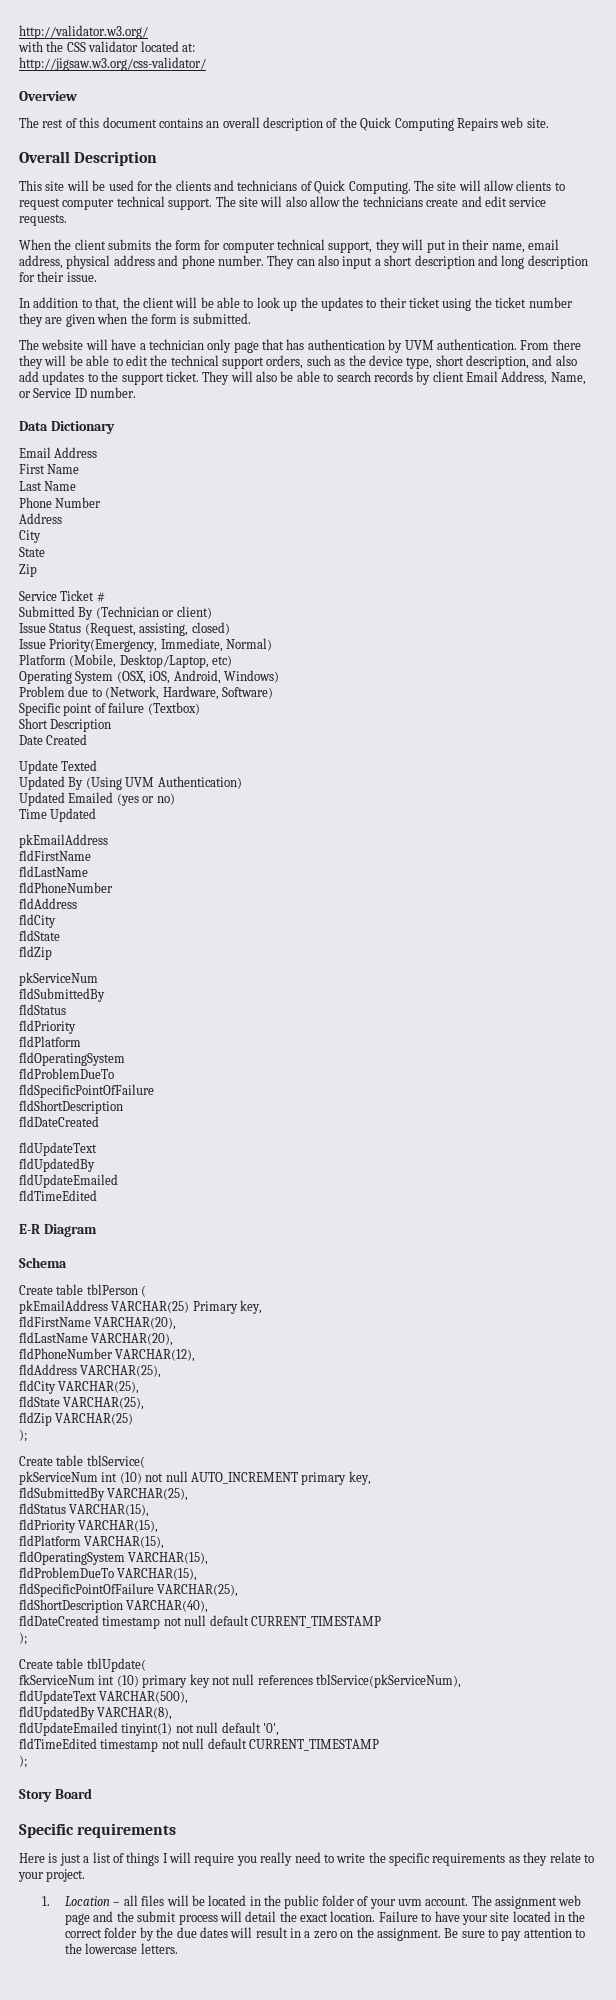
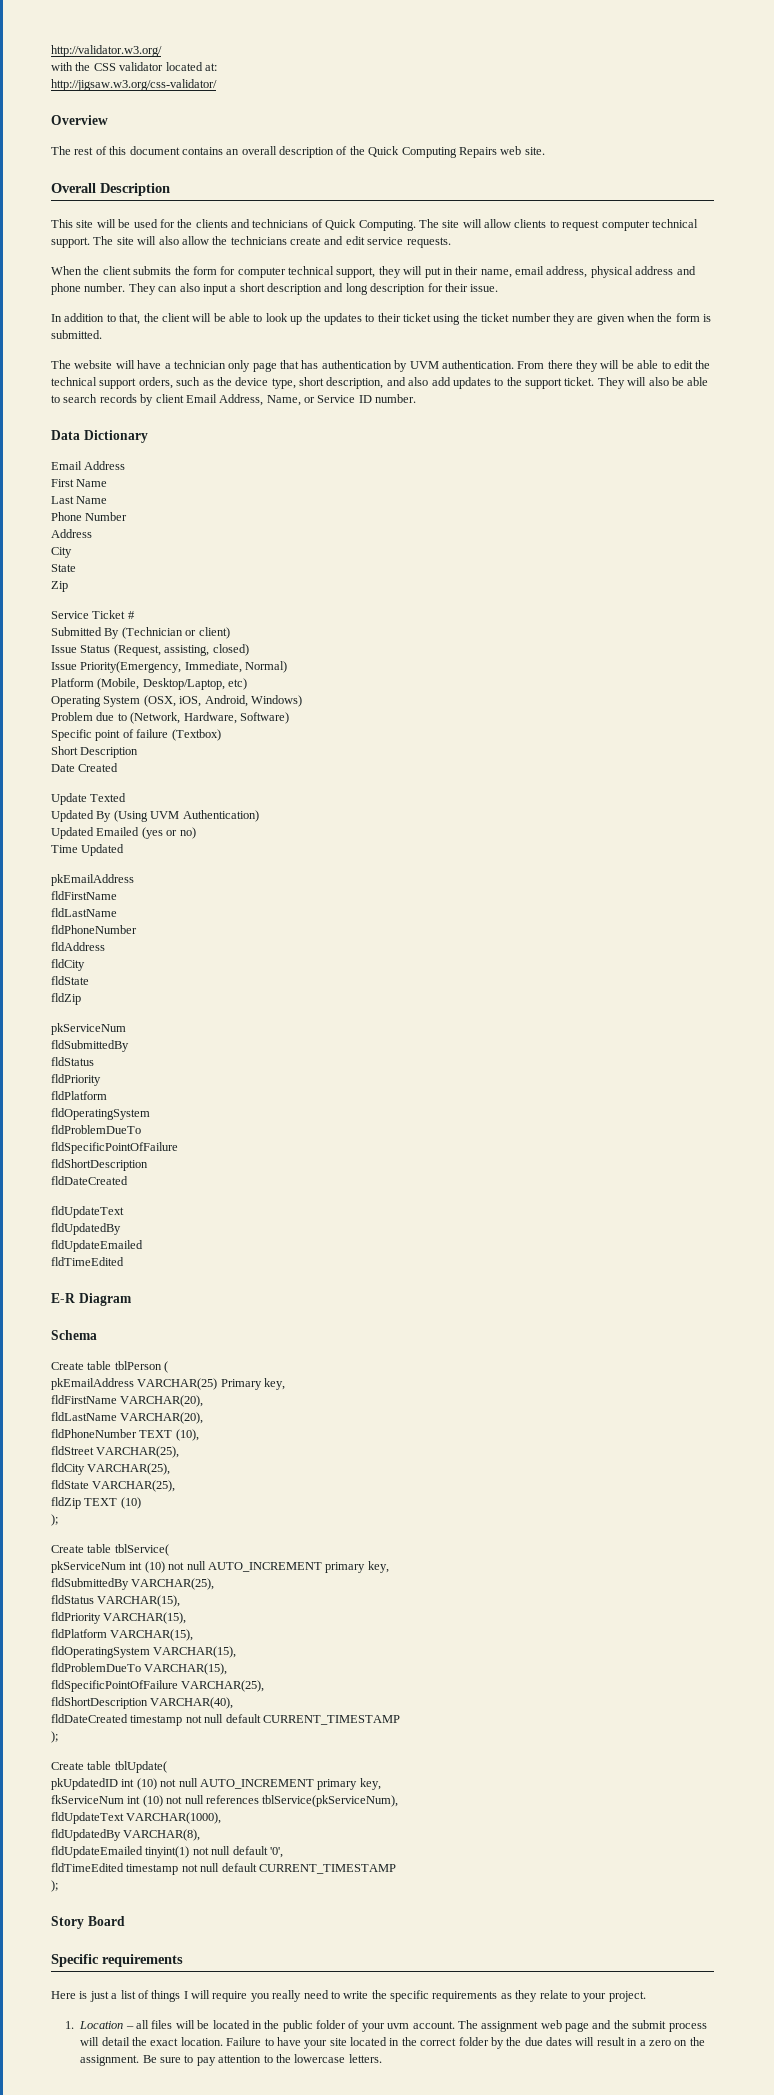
[115,1349,196,1362] [19,1364,77,1375] VARCHAR(12), // fldAddress -> [139,1429,199,1441] [51,1446,94,1455] TEXT (10), // fldStreet
[55,1413,134,1425] VARCHAR(25) -> [84,1497,141,1509] TEXT (10)
(146, 1665) none -> [51,1778,381,1790] // pkUpdatedID int (10) not null AUTO_INCREMENT primary key,
[142,1674,210,1688] primary key -> (163, 1801) none
[99,1691,189,1704] VARCHAR(500), -> [126,1812,222,1824] VARCHAR(1000),

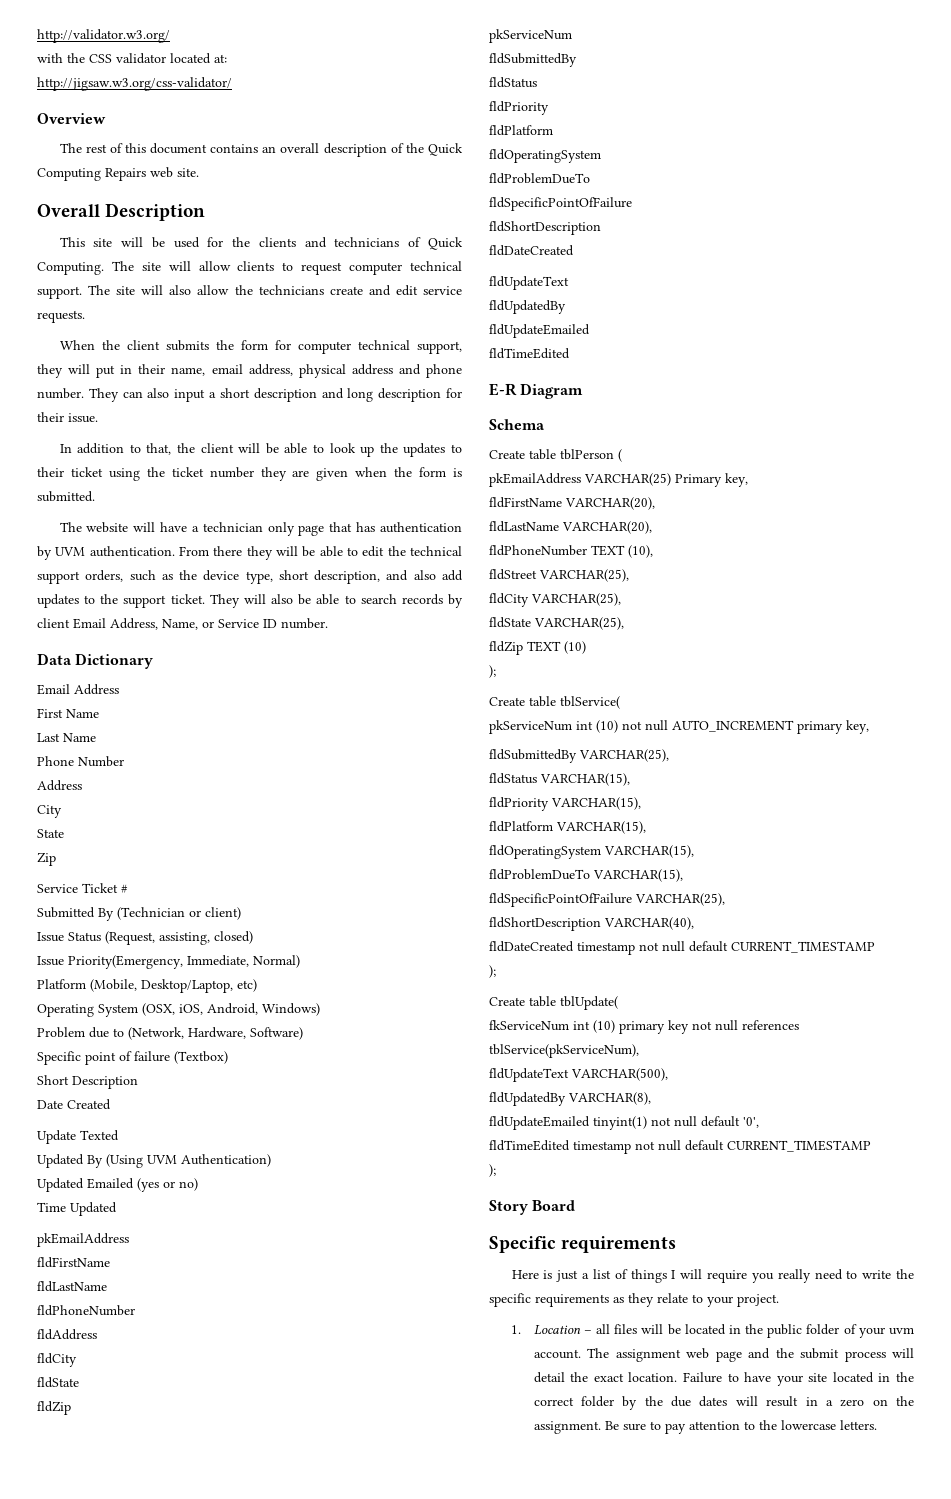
[51,1778,381,1790] // pkUpdatedID int (10) not null AUTO_INCREMENT primary key, -> (618, 1003) none
(163, 1801) none -> [619,1020,689,1034] primary key
[126,1812,222,1824] VARCHAR(1000), -> [571,1068,668,1081] VARCHAR(500),

